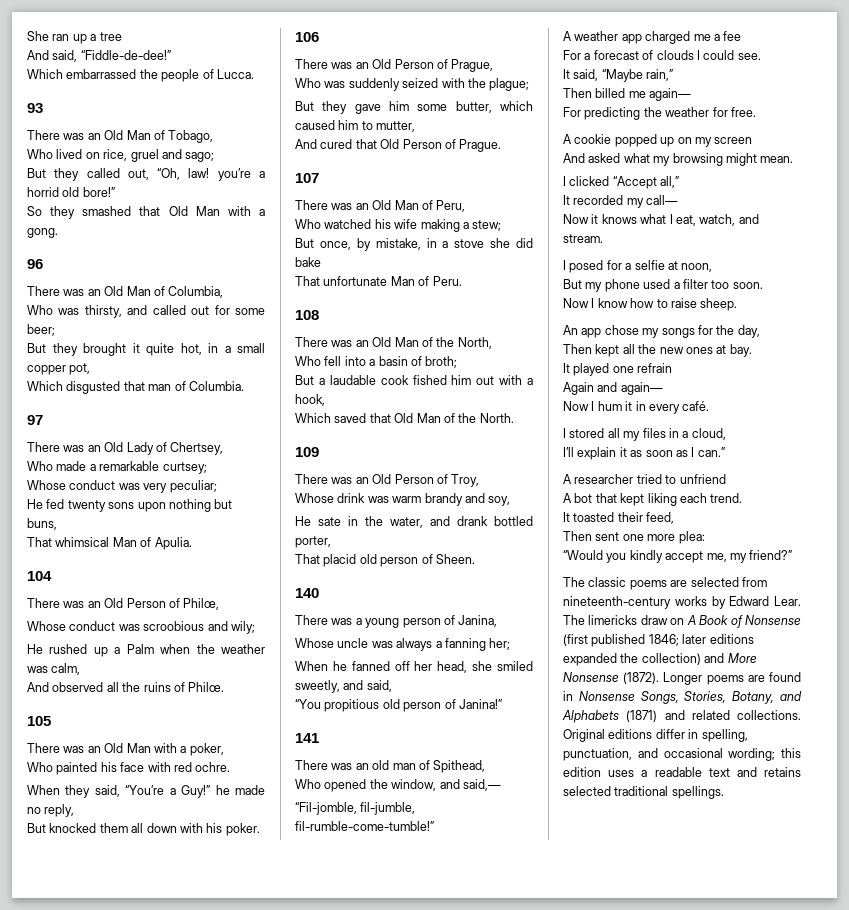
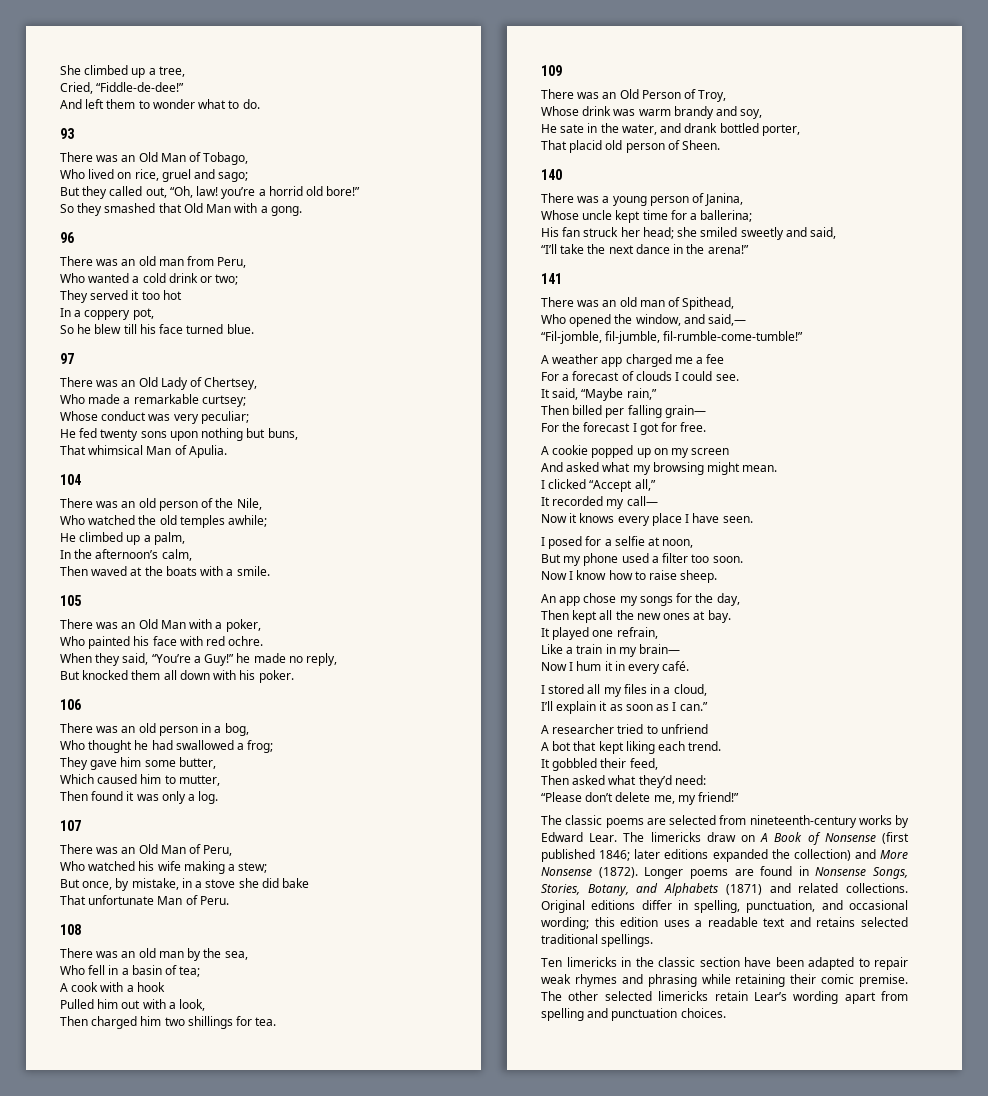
[52,32,122,44] [27,50,171,62] [27,69,254,82] ran up a tree // And said, “Fiddle-de-dee!” // Which embarrassed the people of Lucca. -> [84,65,185,78] [60,82,185,94] [60,99,260,109] climbed up a tree, // Cried, “Fiddle-de-dee!” // And left them to wonder what to do.
[104,286,224,298] [27,305,265,318] [27,324,55,336] [27,343,265,356] [27,363,91,375] [27,381,244,394] Old Man of Columbia, // Who was thirsty, and called out for some beer; // But they brought it quite hot, in a small copper pot, // Which disgusted that man of Columbia. -> [138,256,247,268] [60,273,239,285] [60,290,182,303] [60,308,154,320] [60,324,254,334] old man from Peru, // Who wanted a cold drink or two; // They served it too hot // In a coppery pot, // So he blew till his face turned blue.
[104,598,220,610] [27,621,255,634] [27,644,265,657] [27,663,81,675] [27,682,225,692] Old Person of Philœ, // Whose conduct was scroobious and wily; // He rushed up a Palm when the weather was calm, // And observed all the ruins of Philœ. -> [138,498,262,511] [60,515,268,528] [60,532,185,545] [60,549,192,561] [60,566,270,576] old person of the Nile, // Who watched the old temples awhile; // He climbed up a palm, // In the afternoon’s calm, // Then waved at the boats with a smile.
[372,59,494,72] [295,78,530,91] [295,101,348,114] Old Person of Prague, // Who was suddenly seized with the plague; // But they -> [138,723,249,736] [60,740,274,753] [60,757,88,770] old person in a bog, // Who thought he had swallowed a frog; // They
[500,101,533,111] which -> [60,774,94,784] // Which
[295,139,502,152] And cured that Old Person of Prague. -> [60,791,219,804] Then found it was only a log.
[372,337,492,349] Old Man of the North, -> [138,948,248,961] old man by the sea,
[344,356,366,366] into -> [108,965,119,975] in
[425,356,458,368] [295,375,533,385] [295,394,325,406] [295,413,514,423] broth; // But a laudable cook fished him out with a hook, // Which saved that Old Man of the North. -> [179,966,201,977] [60,982,165,992] [60,999,206,1011] [60,1016,277,1029] tea; // A cook with a hook // Pulled him out with a look, // Then charged him two shillings for tea.
[371,638,511,651] [295,661,468,673] was always a fanning her; // When he fanned off her head, -> [615,210,753,223] [541,227,674,239] kept time for a ballerina; // His fan struck her head;
[295,680,340,693] sweetly, -> [740,227,784,240] sweetly
[295,699,502,712] “You propitious old person of Janina!” -> [541,244,749,254] “I’ll take the next dance in the arena!”
[628,88,692,101] [563,107,710,120] me again— // For predicting the weather -> [605,405,706,418] [541,422,659,435] per falling grain— // For the forecast I got
[640,214,759,226] [563,234,603,243] what I eat, watch, and stream. -> [617,513,753,526] every place I have seen.
[637,363,673,373] [563,382,663,395] refrain // Again and again— -> [616,627,658,639] [541,644,681,657] refrain, // Like a train in my brain—
[573,512,615,522] toasted -> [552,758,598,771] gobbled
[595,531,705,544] [563,550,704,563] sent one more plea: // “Would you kindly accept -> [572,775,706,788] [541,792,651,802] asked what they’d need: // “Please don’t delete
[749,550,793,560] friend?” -> [698,792,740,802] friend!”
(724, 792) none -> [541,957,908,970] [541,974,908,987] [541,991,908,1004] [541,1008,726,1021] // Ten limericks in the classic section have been adapted to repair weak rhymes and phrasing while retaining their comic premise. The other selected limericks retain Lear’s wording apart from spelling and punctuation choices.

